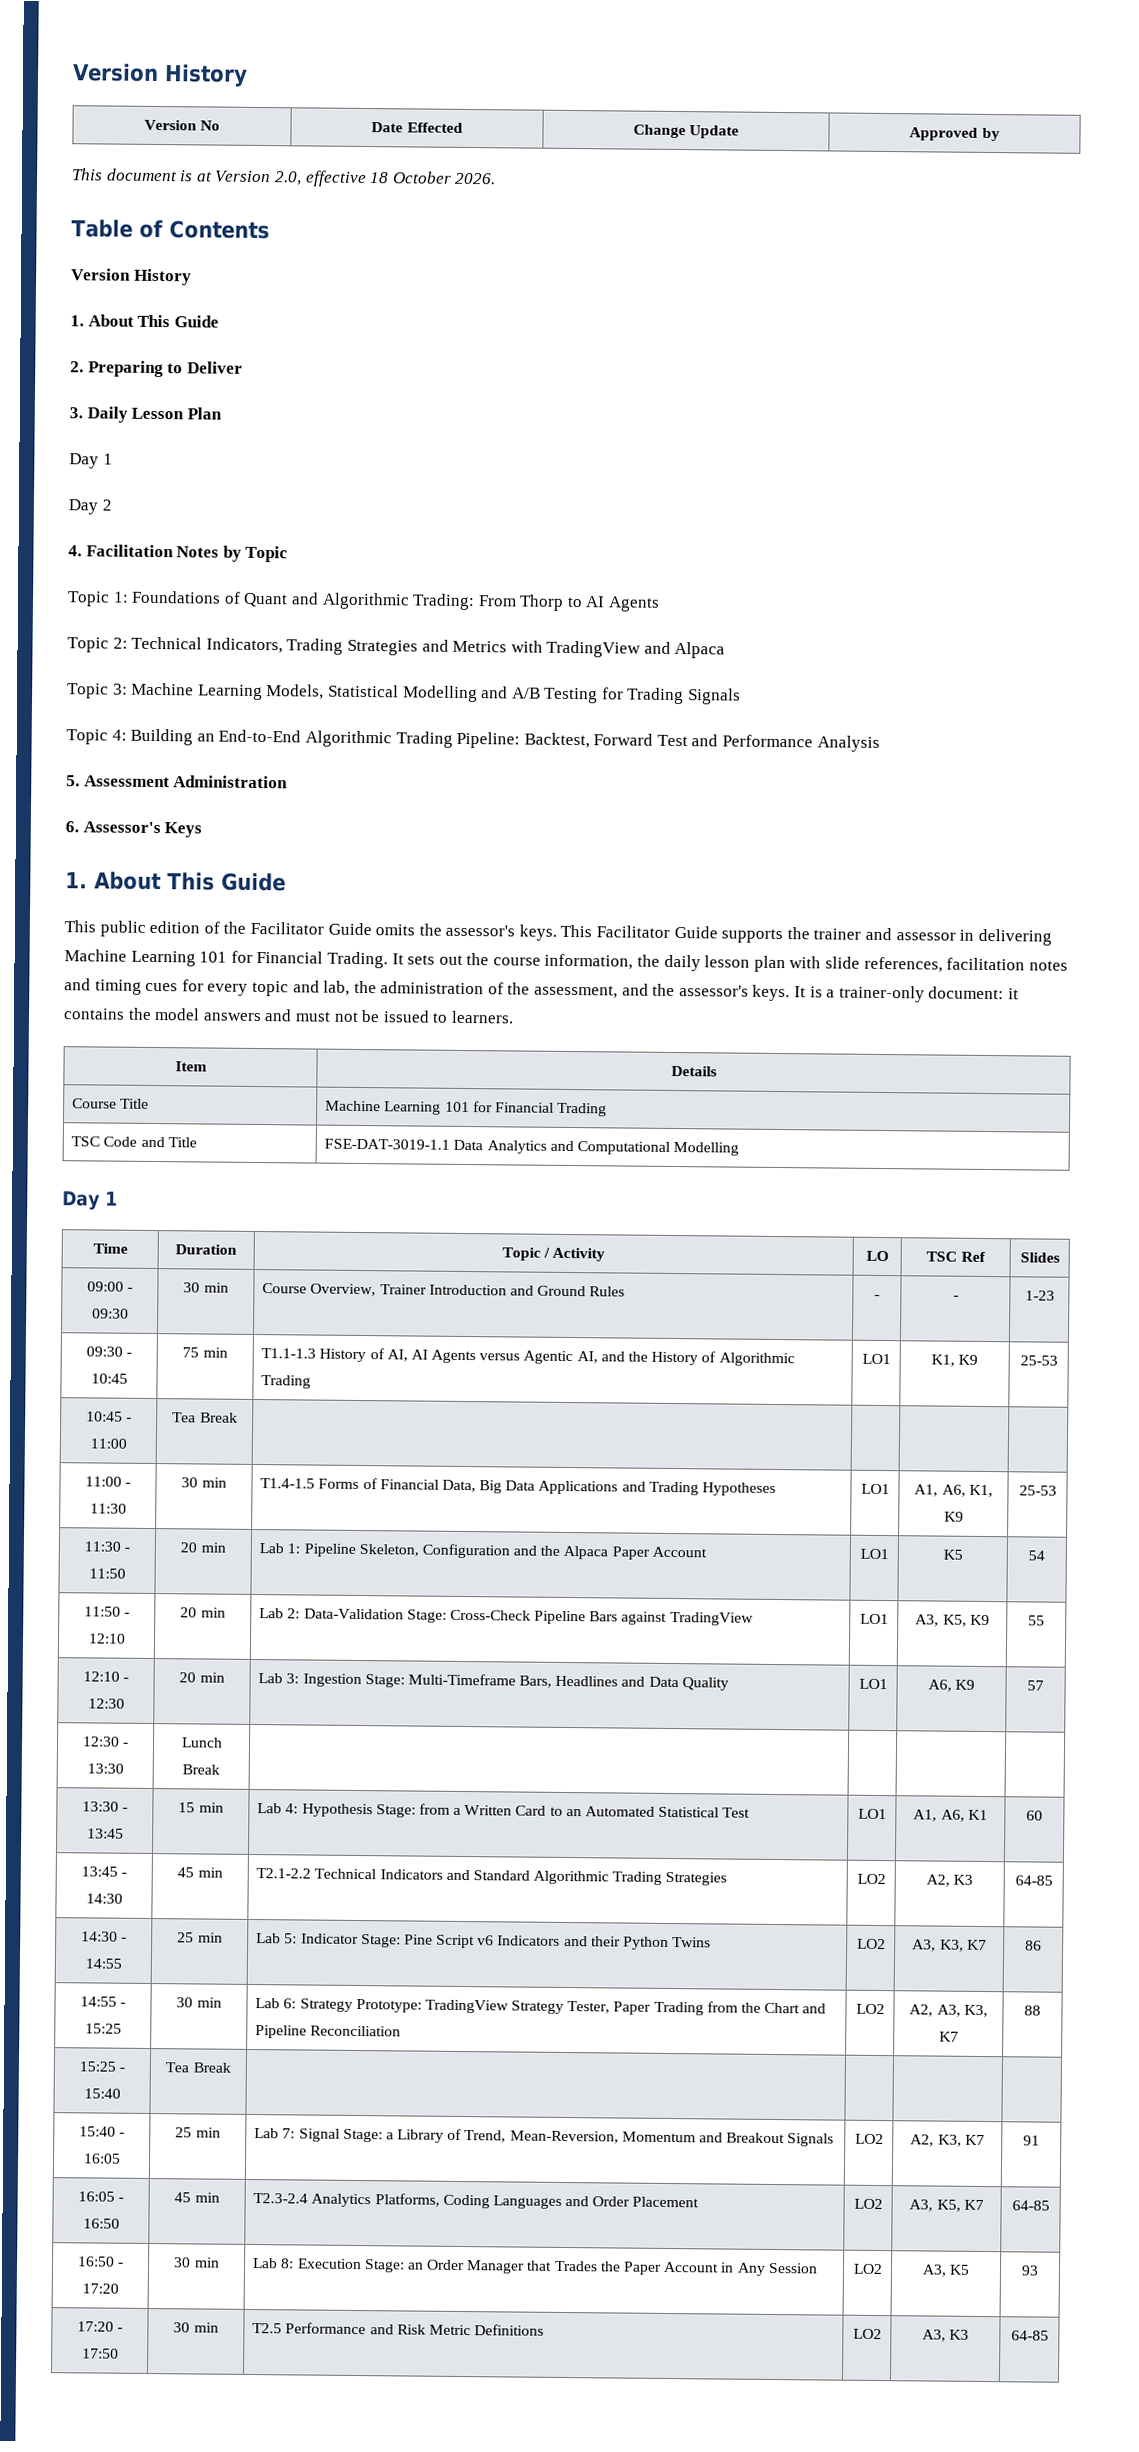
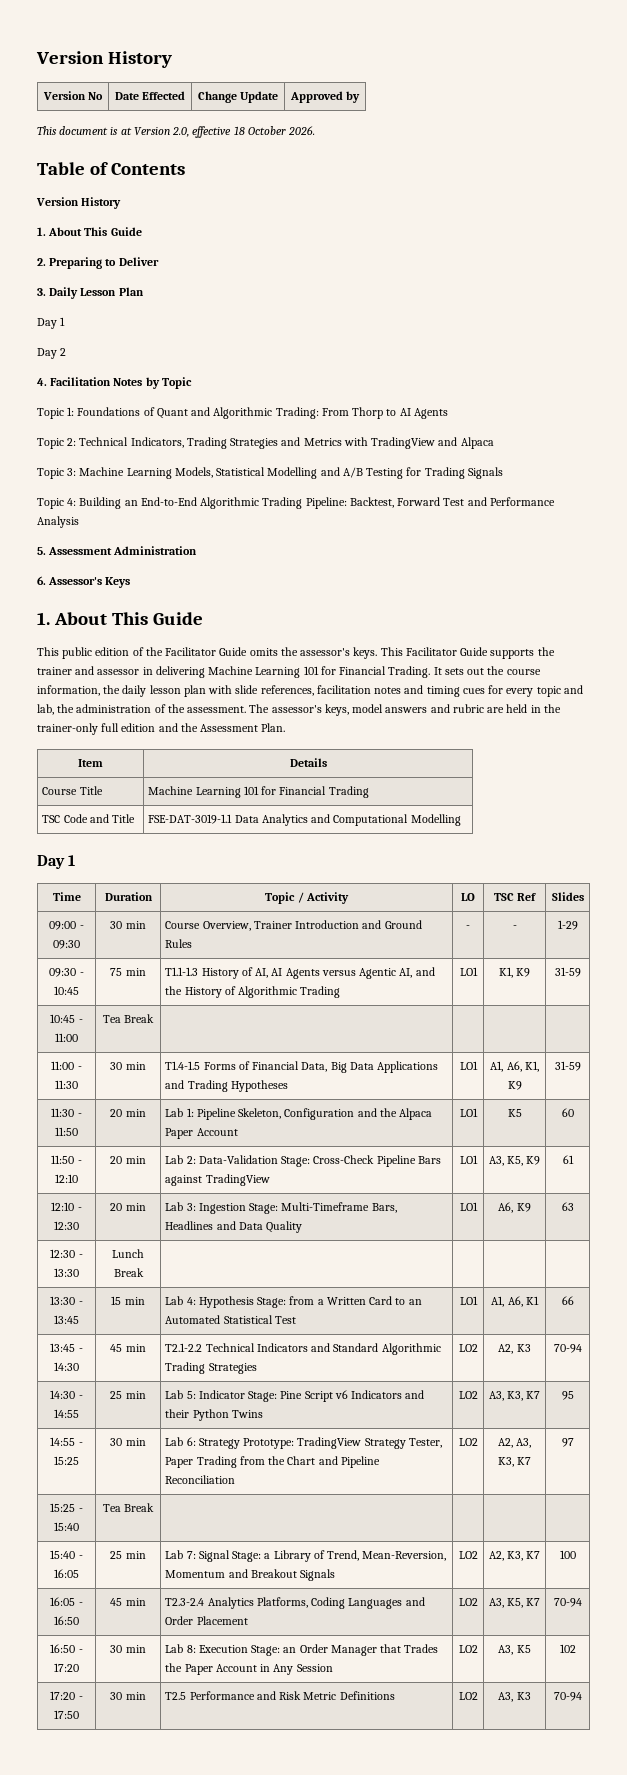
[534,983,1019,1003] [63,1007,514,1024] assessment, and the assessor's keys. It is a trainer-only document: it contains the model answers and must not be issued to learners. -> [187,704,561,716] [37,723,286,735] assessment. The assessor's keys, model answers and rubric are held in the trainer-only full edition and the Assessment Plan.
[1024,1290,1055,1301] 1-23 -> [557,920,578,930] 1-29
[1019,1355,1058,1366] 25-53 -> [554,967,581,977] 31-59
[1018,1485,1057,1496] 25-53 -> [554,1061,581,1071] 31-59
[1028,1550,1045,1561] 54 -> [561,1108,574,1117] 60
[1028,1615,1045,1626] 55 -> [562,1155,574,1164] 61
[1027,1680,1044,1691] 57 -> [561,1202,574,1211] 63
[1026,1810,1043,1821] 60 -> [561,1296,574,1305] 66
[1014,1875,1053,1886] 64-85 -> [553,1344,582,1353] 70-94
[1025,1940,1042,1951] 86 -> [561,1391,574,1400] 95
[1024,2005,1041,2016] 88 -> [561,1438,574,1447] 97
[1023,2135,1040,2146] 91 -> [559,1550,576,1559] 100
[1011,2200,1050,2211] 64-85 -> [553,1598,582,1607] 70-94
[1021,2265,1039,2276] 93 -> [559,1644,576,1653] 102
[1010,2330,1049,2341] 64-85 -> [553,1692,582,1701] 70-94

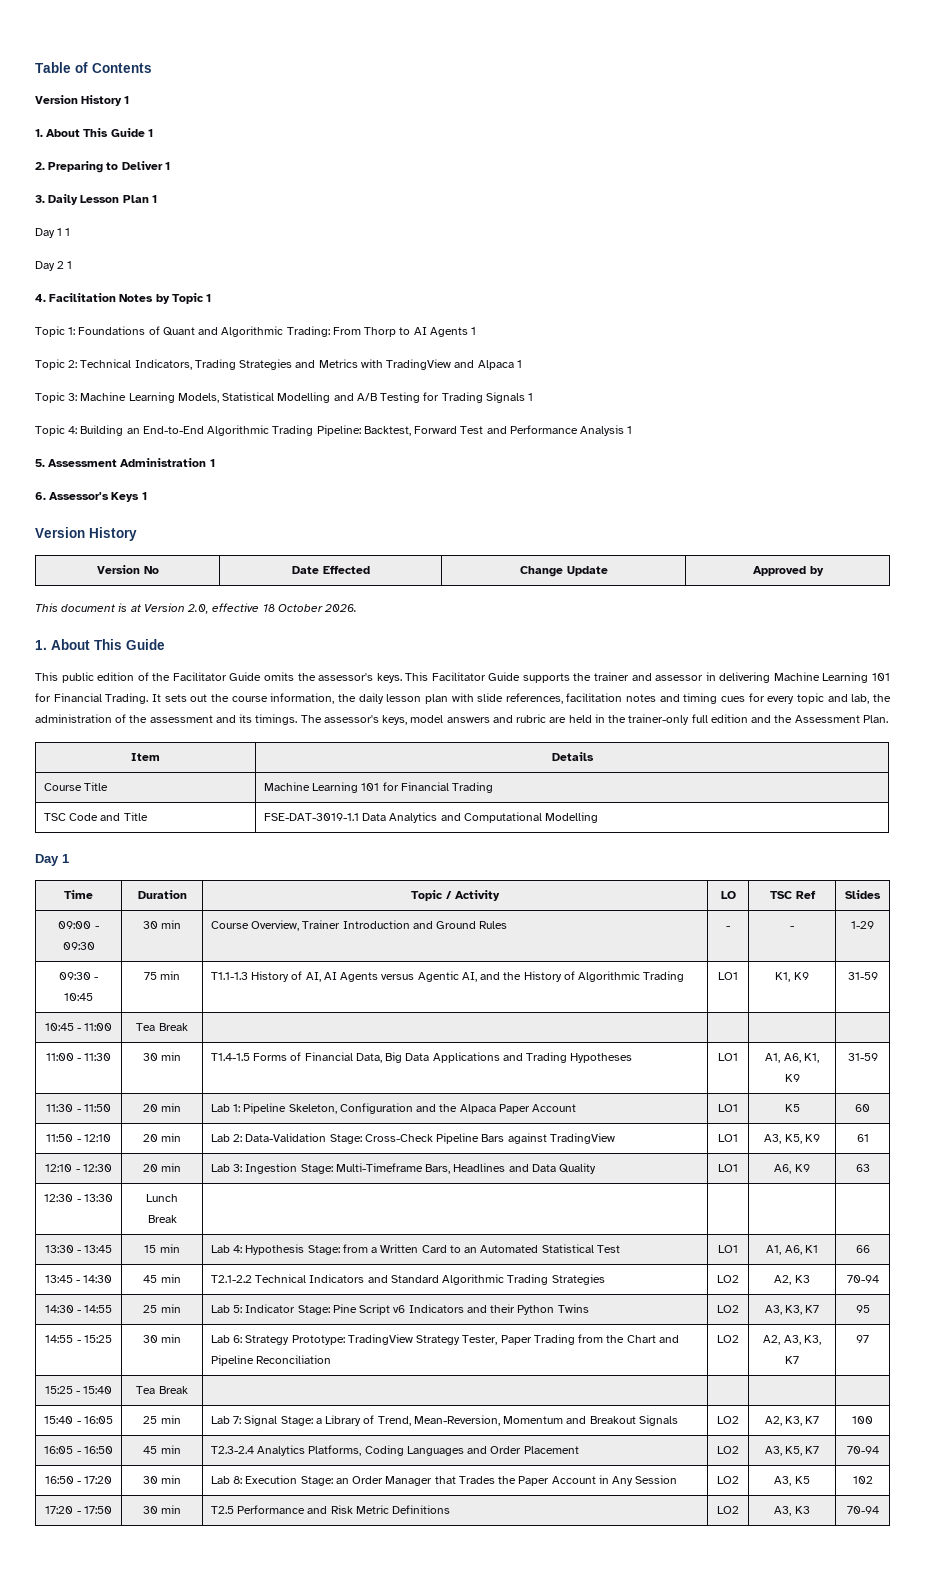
(36, 57) none -> [35,62,152,73] [35,95,130,106] [35,128,153,137] [35,161,170,173] [35,194,157,205] [35,228,71,238] [35,261,73,271] [35,293,212,304] [35,326,477,337] [35,359,522,370] [35,392,534,403] [35,425,633,436] [35,458,215,467] [35,492,147,502] Table of Contents // Version History 1 // 1. About This Guide 1 // 2. Preparing to Deliver 1 // 3. Daily Lesson Plan 1 // Day 1 1 // Day 2 1 // 4. Facilitation Notes by Topic 1 // Topic 1: Foundations of Quant and Algorithmic Trading: From Thorp to AI Agents 1 // Topic 2: Technical Indicators, Trading Strategies and Metrics with TradingView and Alpaca 1 // Topic 3: Machine Learning Models, Statistical Modelling and A/B Testing for Trading Signals 1 // Topic 4: Building an End-to-End Algorithmic Trading Pipeline: Backtest, Forward Test and Performance Analysis 1 // 5. Assessment Administration 1 // 6. Assessor's Keys 1 //
[37,162,185,175] [36,197,122,209] [37,227,142,236] [37,257,159,269] [37,287,144,299] [37,317,66,329] [37,348,67,359] [37,377,192,389] [37,407,448,419] [37,437,494,449] [37,467,503,479] [37,497,555,509] [37,516,79,528] [37,546,198,555] [37,576,131,588] // Table of Contents // Version History // 1. About This Guide // 2. Preparing to Deliver // 3. Daily Lesson Plan // Day 1 // Day 2 // 4. Facilitation Notes by Topic // Topic 1: Foundations of Quant and Algorithmic Trading: From Thorp to AI Agents // Topic 2: Technical Indicators, Trading Strategies and Metrics with TradingView and Alpaca // Topic 3: Machine Learning Models, Statistical Modelling and A/B Testing for Trading Signals // Topic 4: Building an End-to-End Algorithmic Trading Pipeline: Backtest, Forward Test and Performance Analysis // 5. Assessment Administration // 6. Assessor's Keys -> (358, 608) none
[187,706,247,713] assessment. -> [149,714,298,725] assessment and its timings.

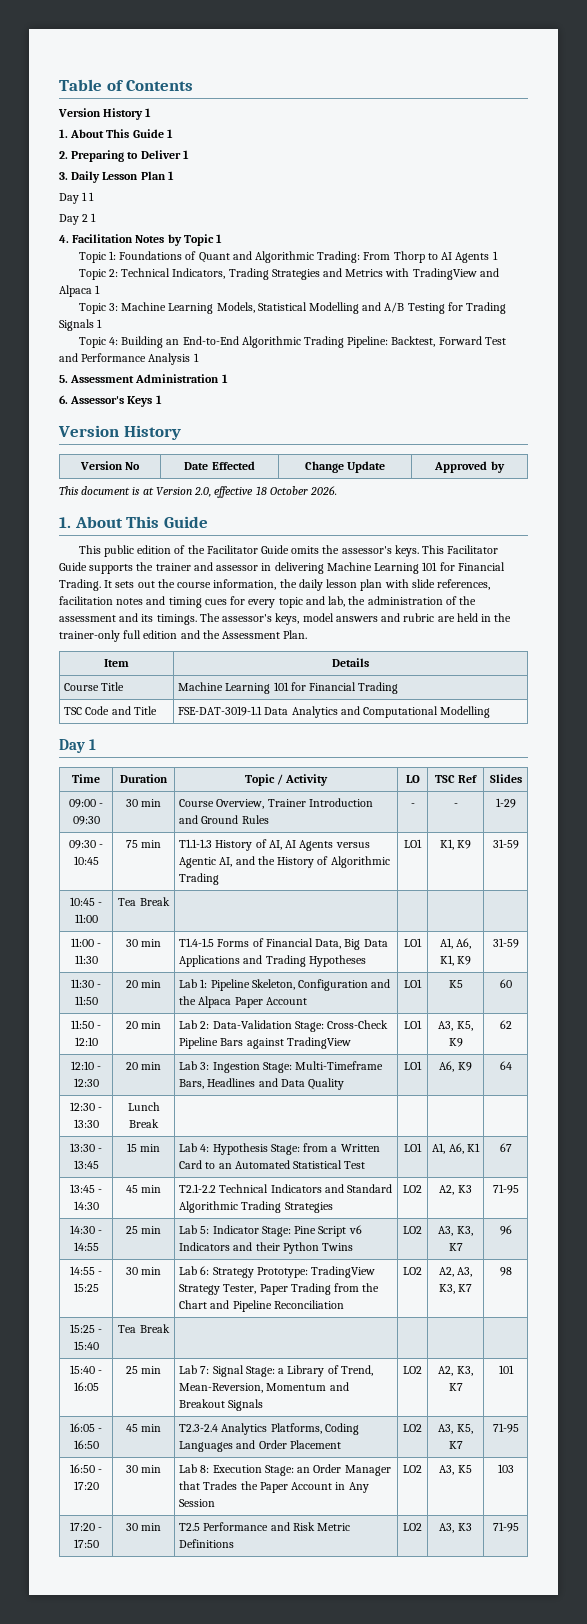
[856,1134,869,1142] 61 -> [499,1020,512,1029] 62
[855,1164,870,1172] 63 -> [499,1061,512,1070] 64
[855,1245,870,1253] 66 -> [499,1143,512,1152] 67
[846,1275,879,1283] 70-94 -> [492,1184,519,1194] 71-95
[855,1305,870,1313] 95 -> [499,1225,512,1235] 96
[856,1335,869,1343] 97 -> [499,1267,512,1276] 98
[852,1416,873,1424] 100 -> [498,1365,514,1374] 101
[846,1446,879,1454] 70-94 -> [492,1423,519,1433] 71-95
[852,1476,873,1484] 102 -> [497,1464,514,1473] 103
[846,1506,879,1514] 70-94 -> [492,1522,519,1532] 71-95

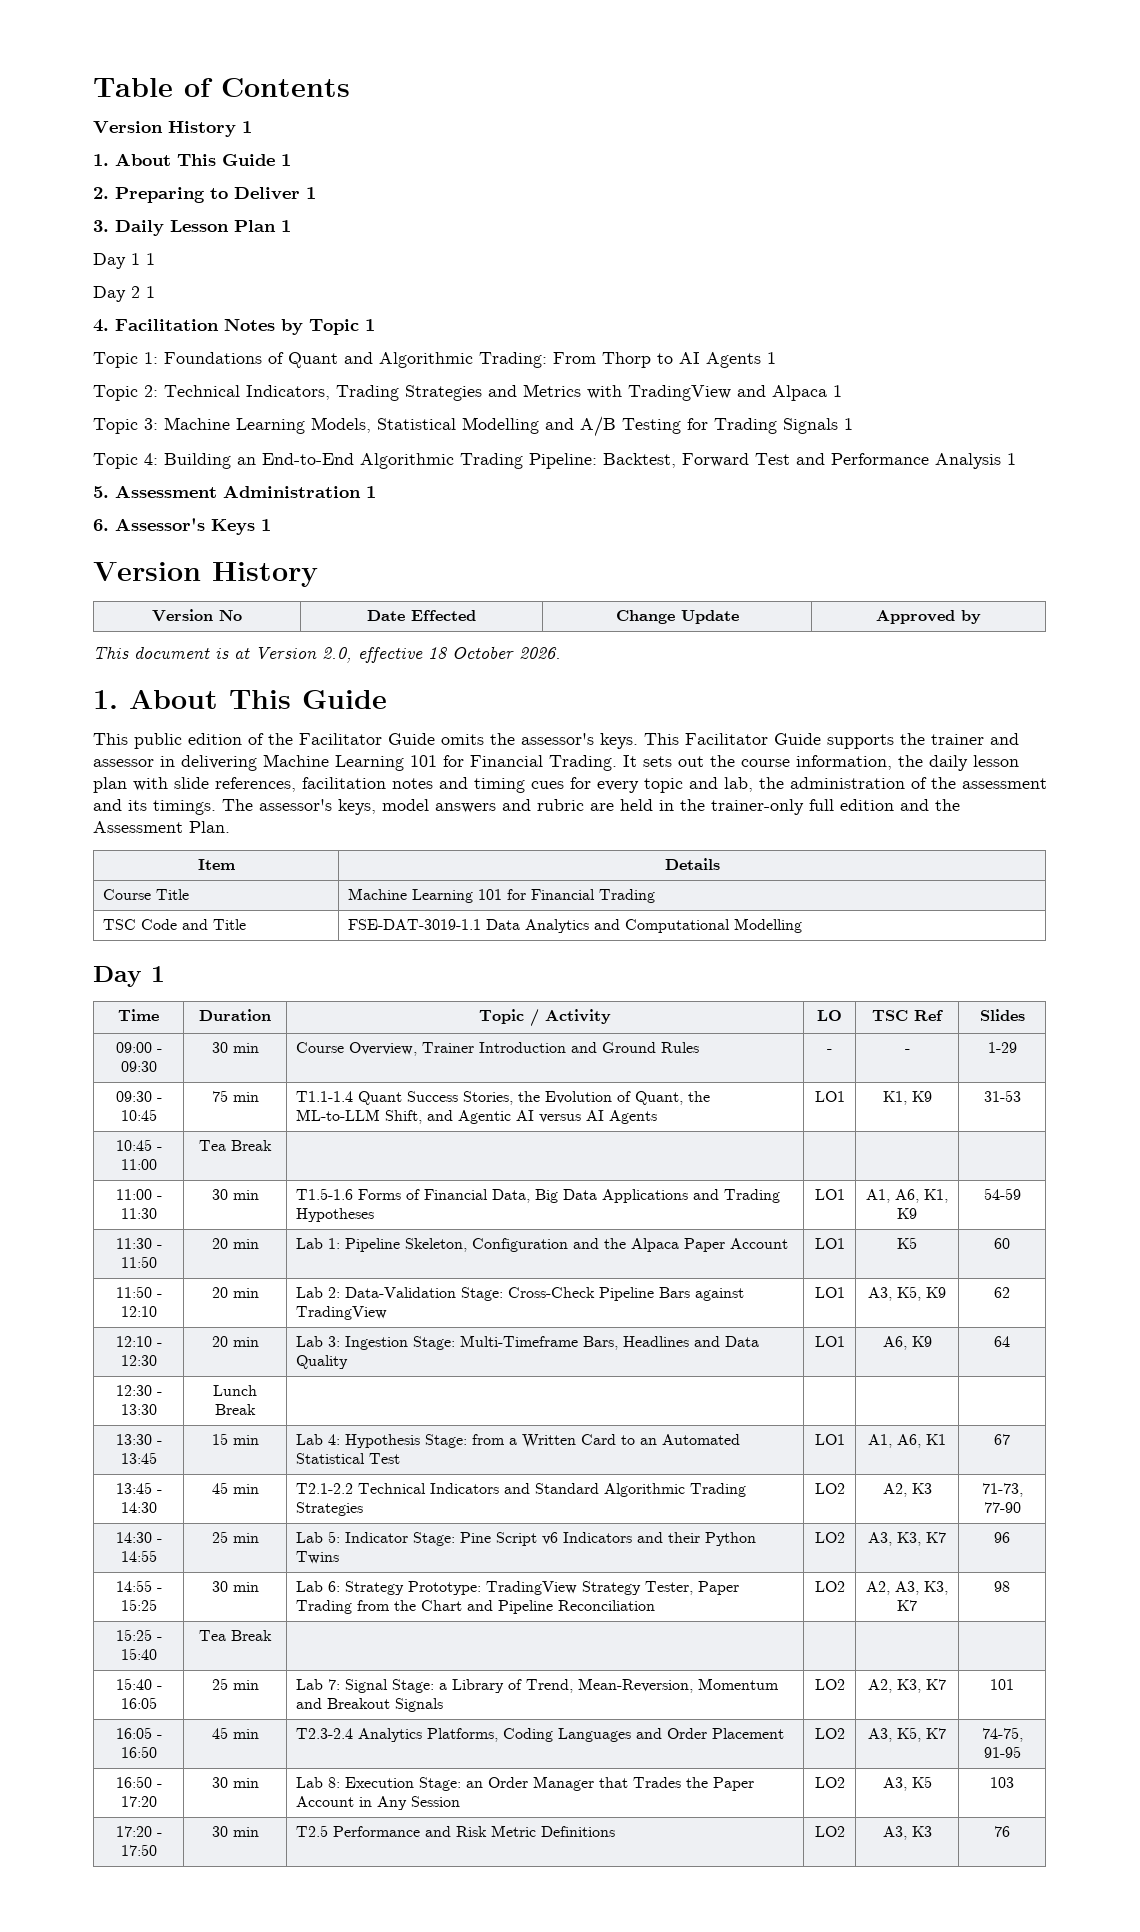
[179,839,370,851] [179,856,390,868] [179,873,220,885] T1.1-1.3 History of AI, AI Agents versus Agentic AI, and the History of Algorithmic Trading -> [296,1091,711,1105] [296,1109,658,1124] T1.1-1.4 Quant Success Stories, the Evolution of Quant, the ML-to-LLM Shift, and Agentic AI versus AI Agents
[492,839,519,849] 31-59 -> [983,1090,1021,1102] 31-53
[179,938,215,947] T1.4-1.5 -> [296,1188,354,1200] T1.5-1.6
[492,938,519,948] 31-59 -> [983,1188,1021,1200] 54-59
[492,1184,519,1194] 71-95 -> [981,1483,1023,1497] [983,1502,1021,1513] 71-73, 77-90
[492,1423,519,1433] 71-95 -> [981,1727,1023,1742] [983,1746,1021,1758] 74-75, 91-95
[492,1522,519,1532] 71-95 -> [994,1826,1010,1837] 76

